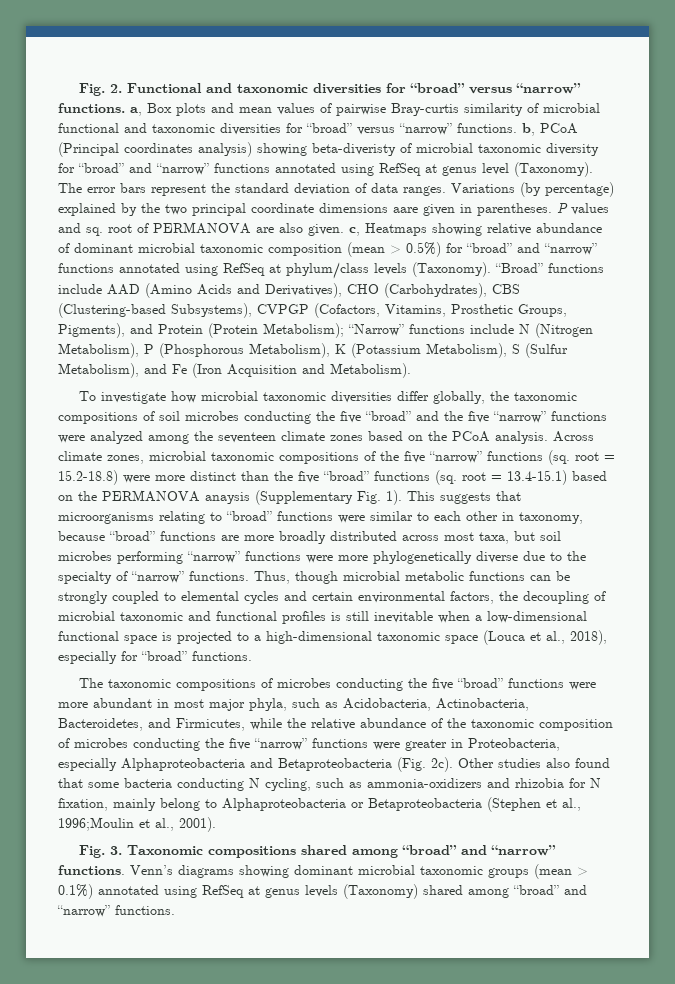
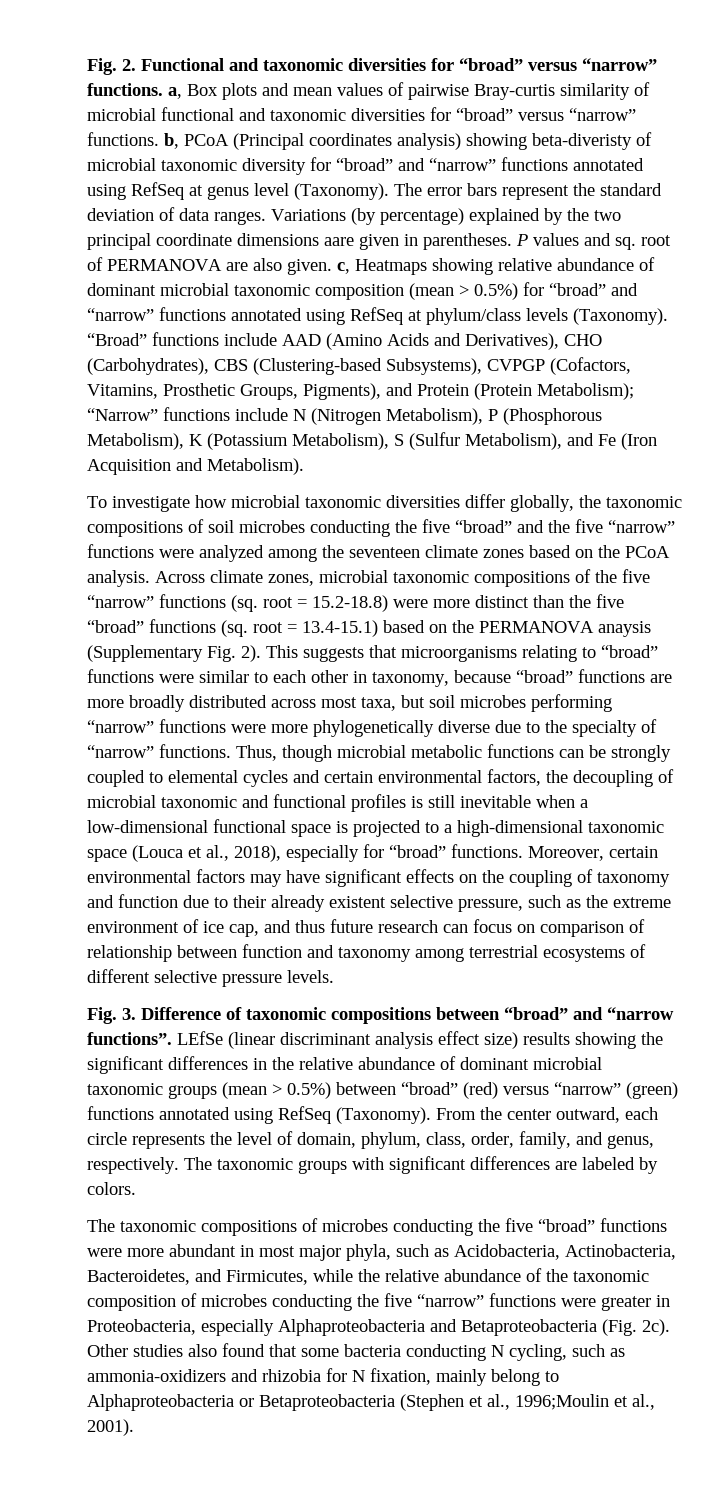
[386,490,402,505] 1). -> [241,645,261,662] 2).
(252, 656) none -> [528,846,658,861] [87,869,670,887] [87,894,671,912] [87,919,645,937] [87,944,646,962] [87,969,334,987] [87,1007,674,1024] [87,1031,663,1049] [87,1056,602,1074] [87,1082,678,1099] [87,1106,658,1124] [87,1131,654,1149] [87,1156,658,1174] [87,1182,136,1195] Moreover, certain environmental factors may have significant effects on the coupling of taxonomy and function due to their already existent selective pressure, such as the extreme environment of ice cap, and thus future research can focus on comparison of relationship between function and taxonomy among terrestrial ecosystems of different selective pressure levels. // Fig. 3. Difference of taxonomic compositions between “broad” and “narrow functions”. LEfSe (linear discriminant analysis effect size) results showing the significant differences in the relative abundance of dominant microbial taxonomic groups (mean > 0.5%) between “broad” (red) versus “narrow” (green) functions annotated using RefSeq (Taxonomy). From the center outward, each circle represents the level of domain, phylum, class, order, family, and genus, respectively. The taxonomic groups with significant differences are labeled by colors.
[79,845,557,858] [58,864,588,879] [58,884,587,899] [57,905,175,917] // Fig. 3. Taxonomic compositions shared among “broad” and “narrow” functions. Venn’s diagrams showing dominant microbial taxonomic groups (mean > 0.1%) annotated using RefSeq at genus levels (Taxonomy) shared among “broad” and “narrow” functions. -> (134, 1427) none

